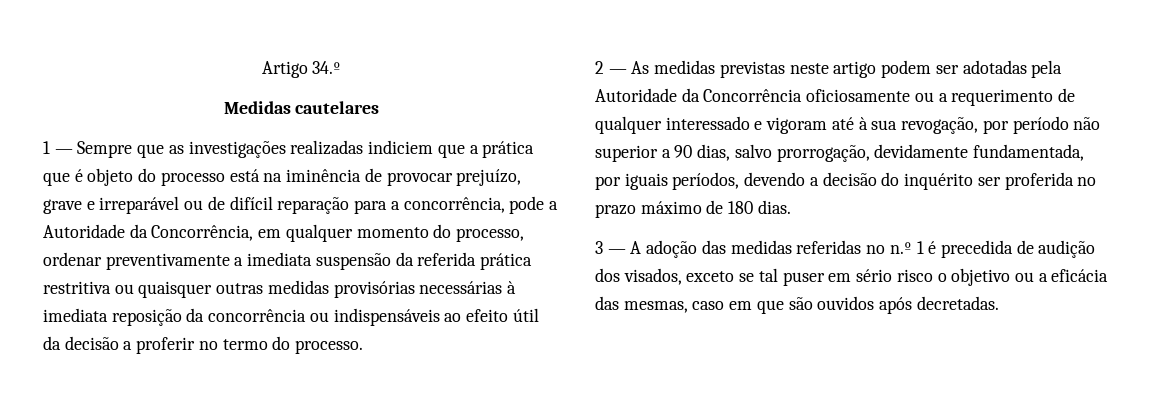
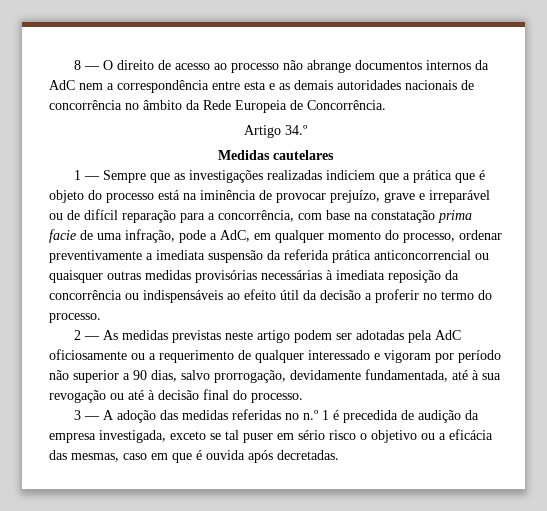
(261, 69) none -> [74,60,490,73] [49,80,474,93] [49,100,386,113] 8 — O direito de acesso ao processo não abrange documentos internos da AdC nem a correspondência entre esta e as demais autoridades nacionais de concorrência no âmbito da Rede Europeia de Concorrência. //
[509,196,558,214] [43,224,254,241] pode a Autoridade da Concorrência, -> [298,210,472,223] [49,229,250,243] com base na constatação prima facie de uma infração, pode a AdC,
[43,281,111,294] restritiva -> [374,250,471,260] anticoncorrencial
[595,88,803,102] Autoridade da Concorrência -> [435,330,462,340] AdC
[831,117,979,134] até à sua revogação, -> (431, 356) none
[595,172,1097,190] [595,200,791,218] por iguais períodos, devendo a decisão do inquérito ser proferida no prazo máximo de 180 dias. -> [452,370,501,380] [49,389,303,403] até à sua revogação ou até à decisão final do processo.
[595,268,682,285] dos visados, -> [465,410,480,420] [49,430,166,443] da empresa investigada,
[788,296,875,310] são ouvidos -> [196,450,245,460] é ouvida

